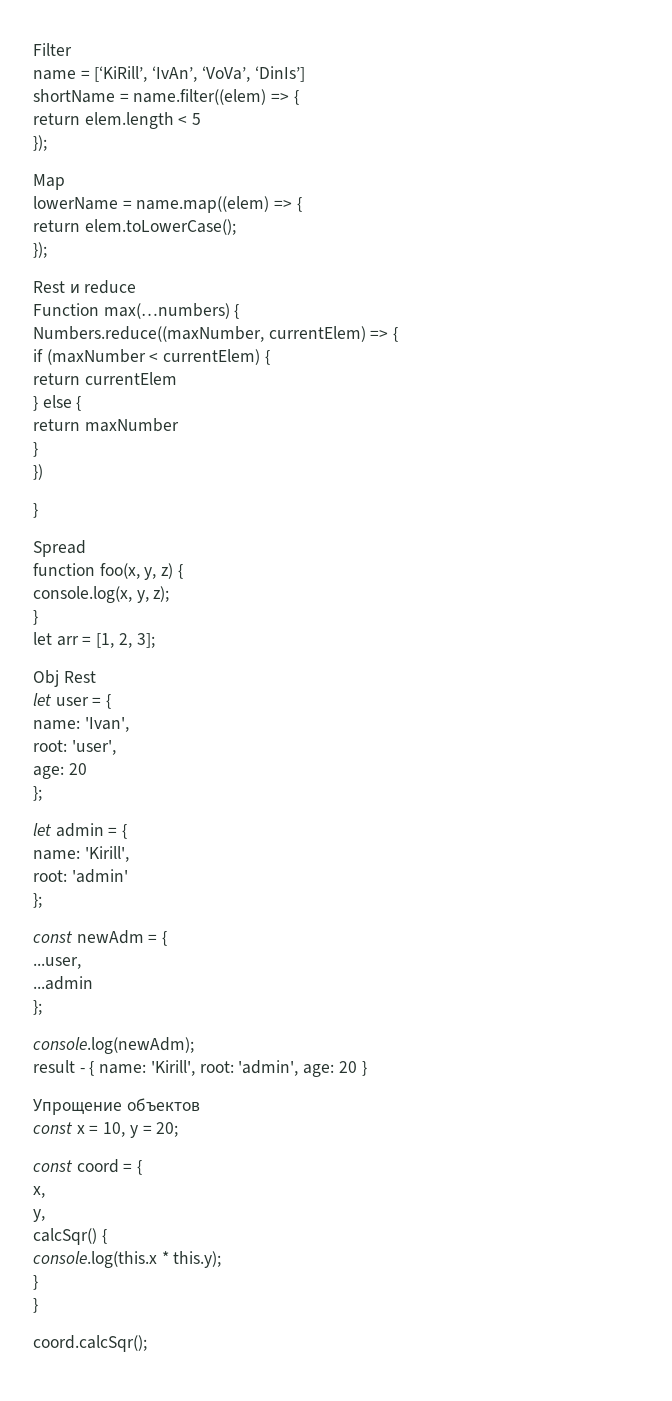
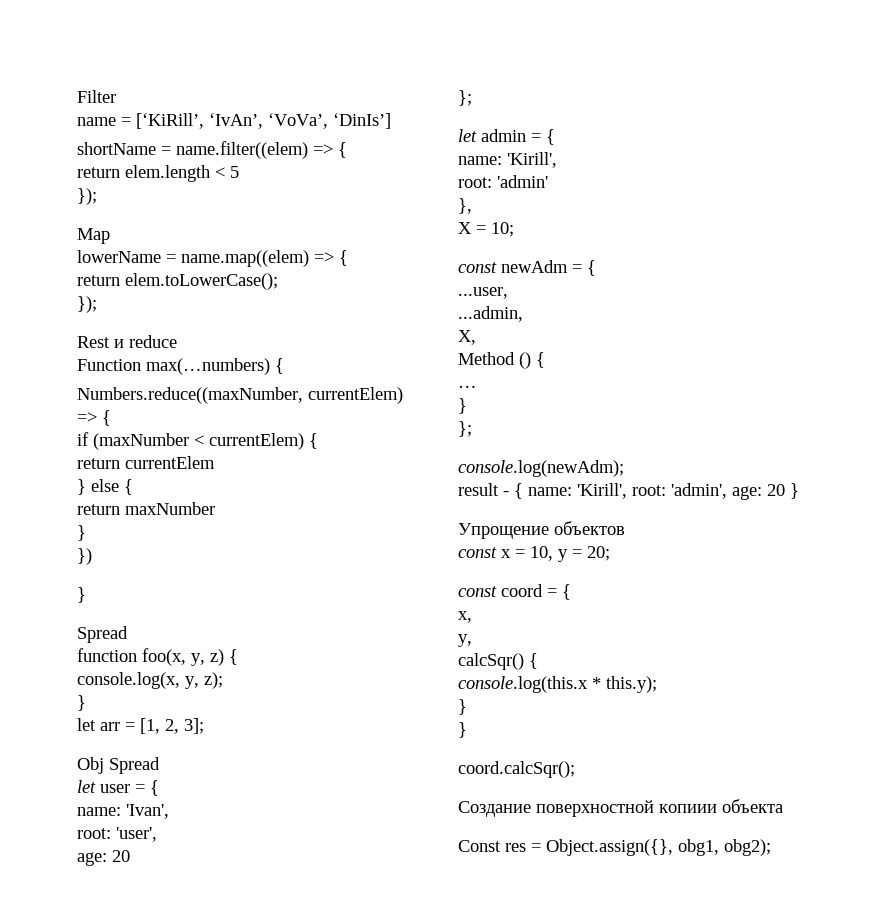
[63,671,96,683] Rest -> [109,757,160,774] Spread
[33,893,42,908] }; -> [458,198,472,214] [458,222,514,237] }, // X = 10;
[33,976,93,990] ...admin -> [458,306,523,322] [458,330,476,345] [458,352,545,369] [458,385,477,388] [458,398,467,414] ...admin, // X, // Method () { // … // }
(147, 1343) none -> [458,799,783,817] [458,839,771,856] // Создание поверхностной копиии объекта // Const res = Object.assign({}, obg1, obg2);

